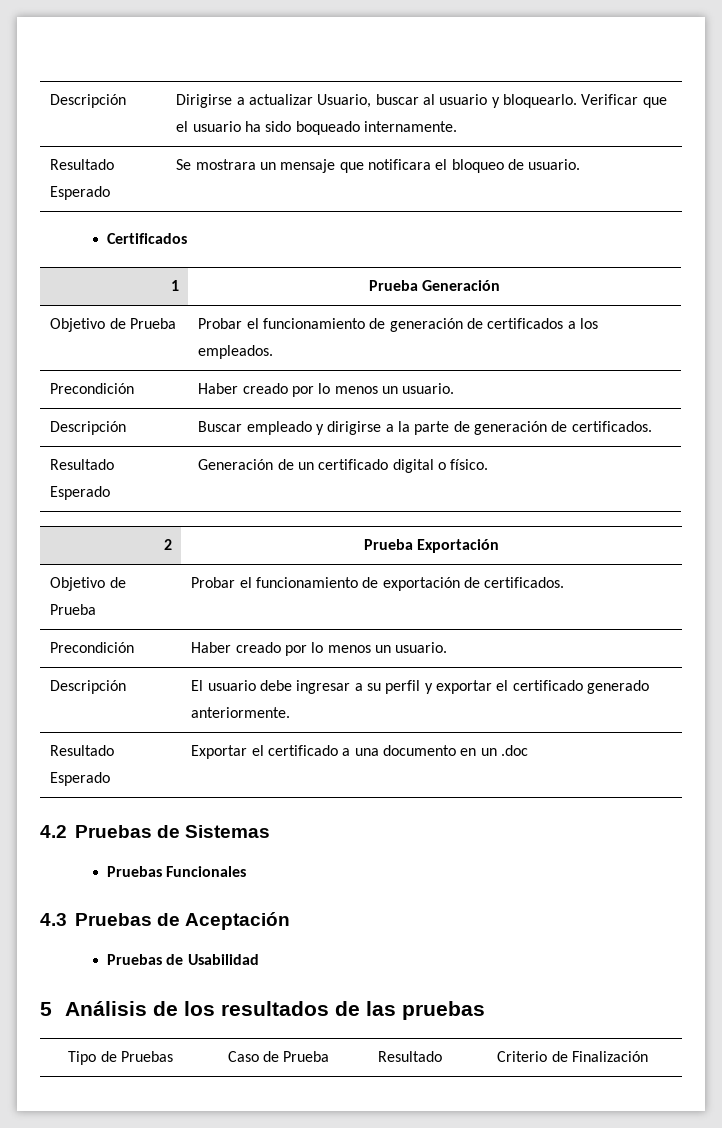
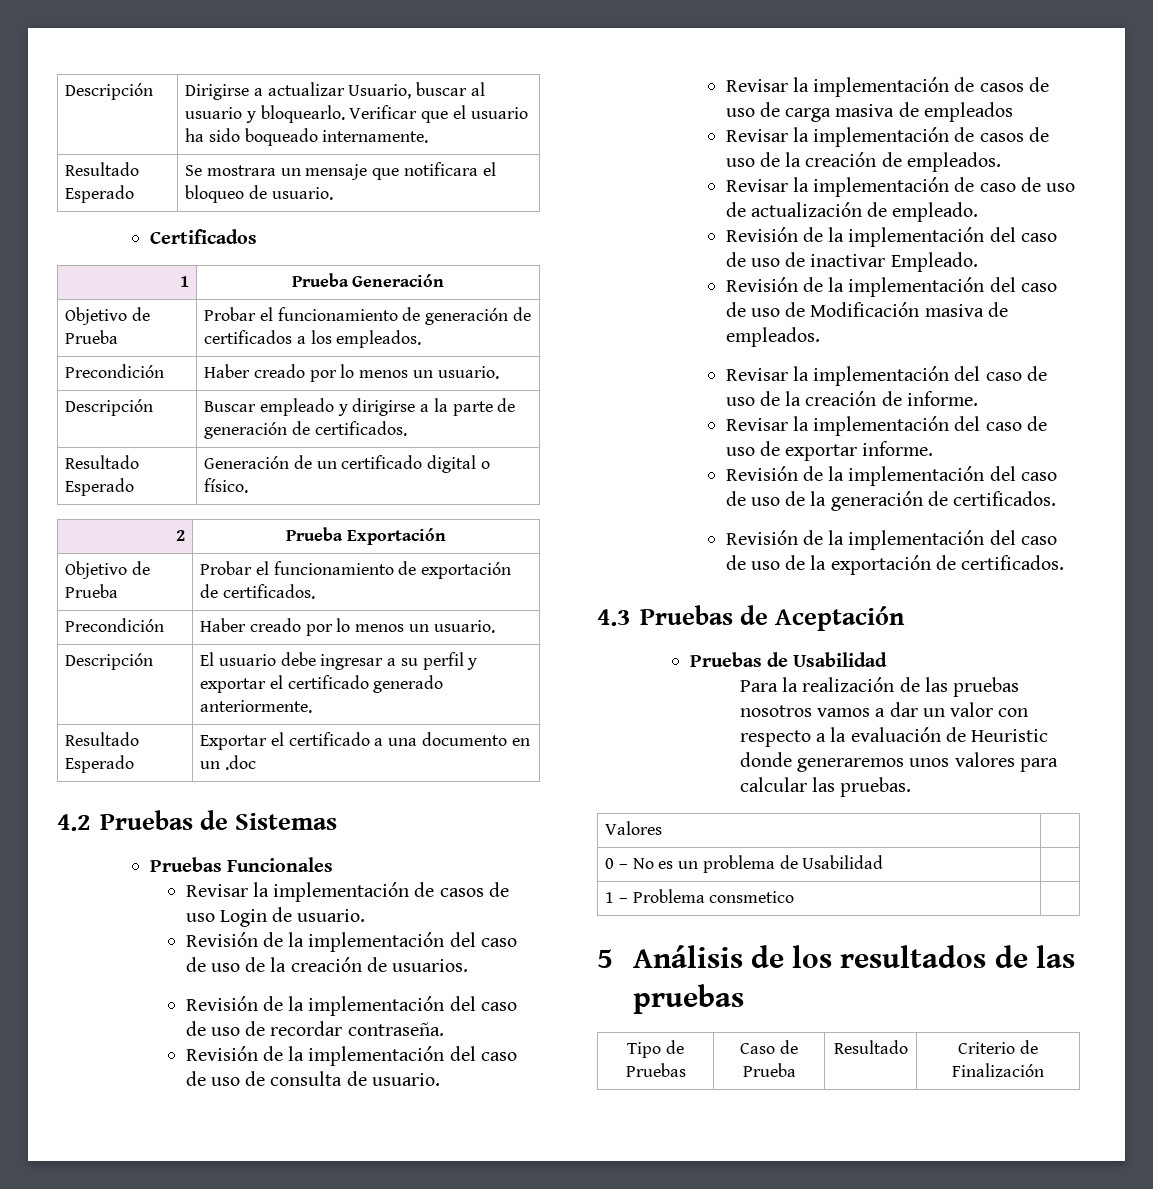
(247, 871) none -> [185,882,509,902] [185,907,366,927] [185,932,517,952] [185,957,469,972] [185,996,517,1016] [185,1021,444,1036] [185,1046,517,1066] [185,1071,440,1086] [725,77,1049,97] [725,102,1013,122] [725,127,1049,147] [725,152,1001,172] [725,177,1076,197] [725,202,979,222] [725,227,1057,247] [725,252,978,272] [725,277,1057,297] [725,302,1008,317] [725,327,820,347] [725,366,1047,386] [725,391,978,406] [725,416,1047,436] [725,441,934,461] [725,466,1057,486] [725,491,1057,511] [725,530,1057,550] [725,555,1065,575] // Revisar la implementación de casos de uso Login de usuario. // Revisión de la implementación del caso de uso de la creación de usuarios. // Revisión de la implementación del caso de uso de recordar contraseña. // Revisión de la implementación del caso de uso de consulta de usuario. // Revisar la implementación de casos de uso de carga masiva de empleados // Revisar la implementación de casos de uso de la creación de empleados. // Revisar la implementación de caso de uso de actualización de empleado. // Revisión de la implementación del caso de uso de inactivar Empleado. // Revisión de la implementación del caso de uso de Modificación masiva de empleados. // Revisar la implementación del caso de uso de la creación de informe. // Revisar la implementación del caso de uso de exportar informe. // Revisión de la implementación del caso de uso de la generación de certificados. // Revisión de la implementación del caso de uso de la exportación de certificados.
(259, 959) none -> [739,677,1020,697] [739,702,1029,717] [739,727,1049,747] [739,752,1058,772] [739,777,912,797] [605,821,663,835] [605,855,884,873] [605,889,795,903] // Para la realización de las pruebas nosotros vamos a dar un valor con respecto a la evaluación de Heuristic donde generaremos unos valores para calcular las pruebas. // Valores | // 0 – No es un problema de Usabilidad | // 1 – Problema consmetico |

